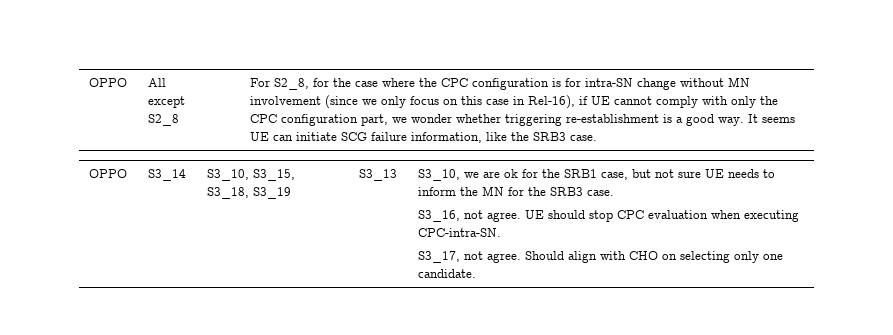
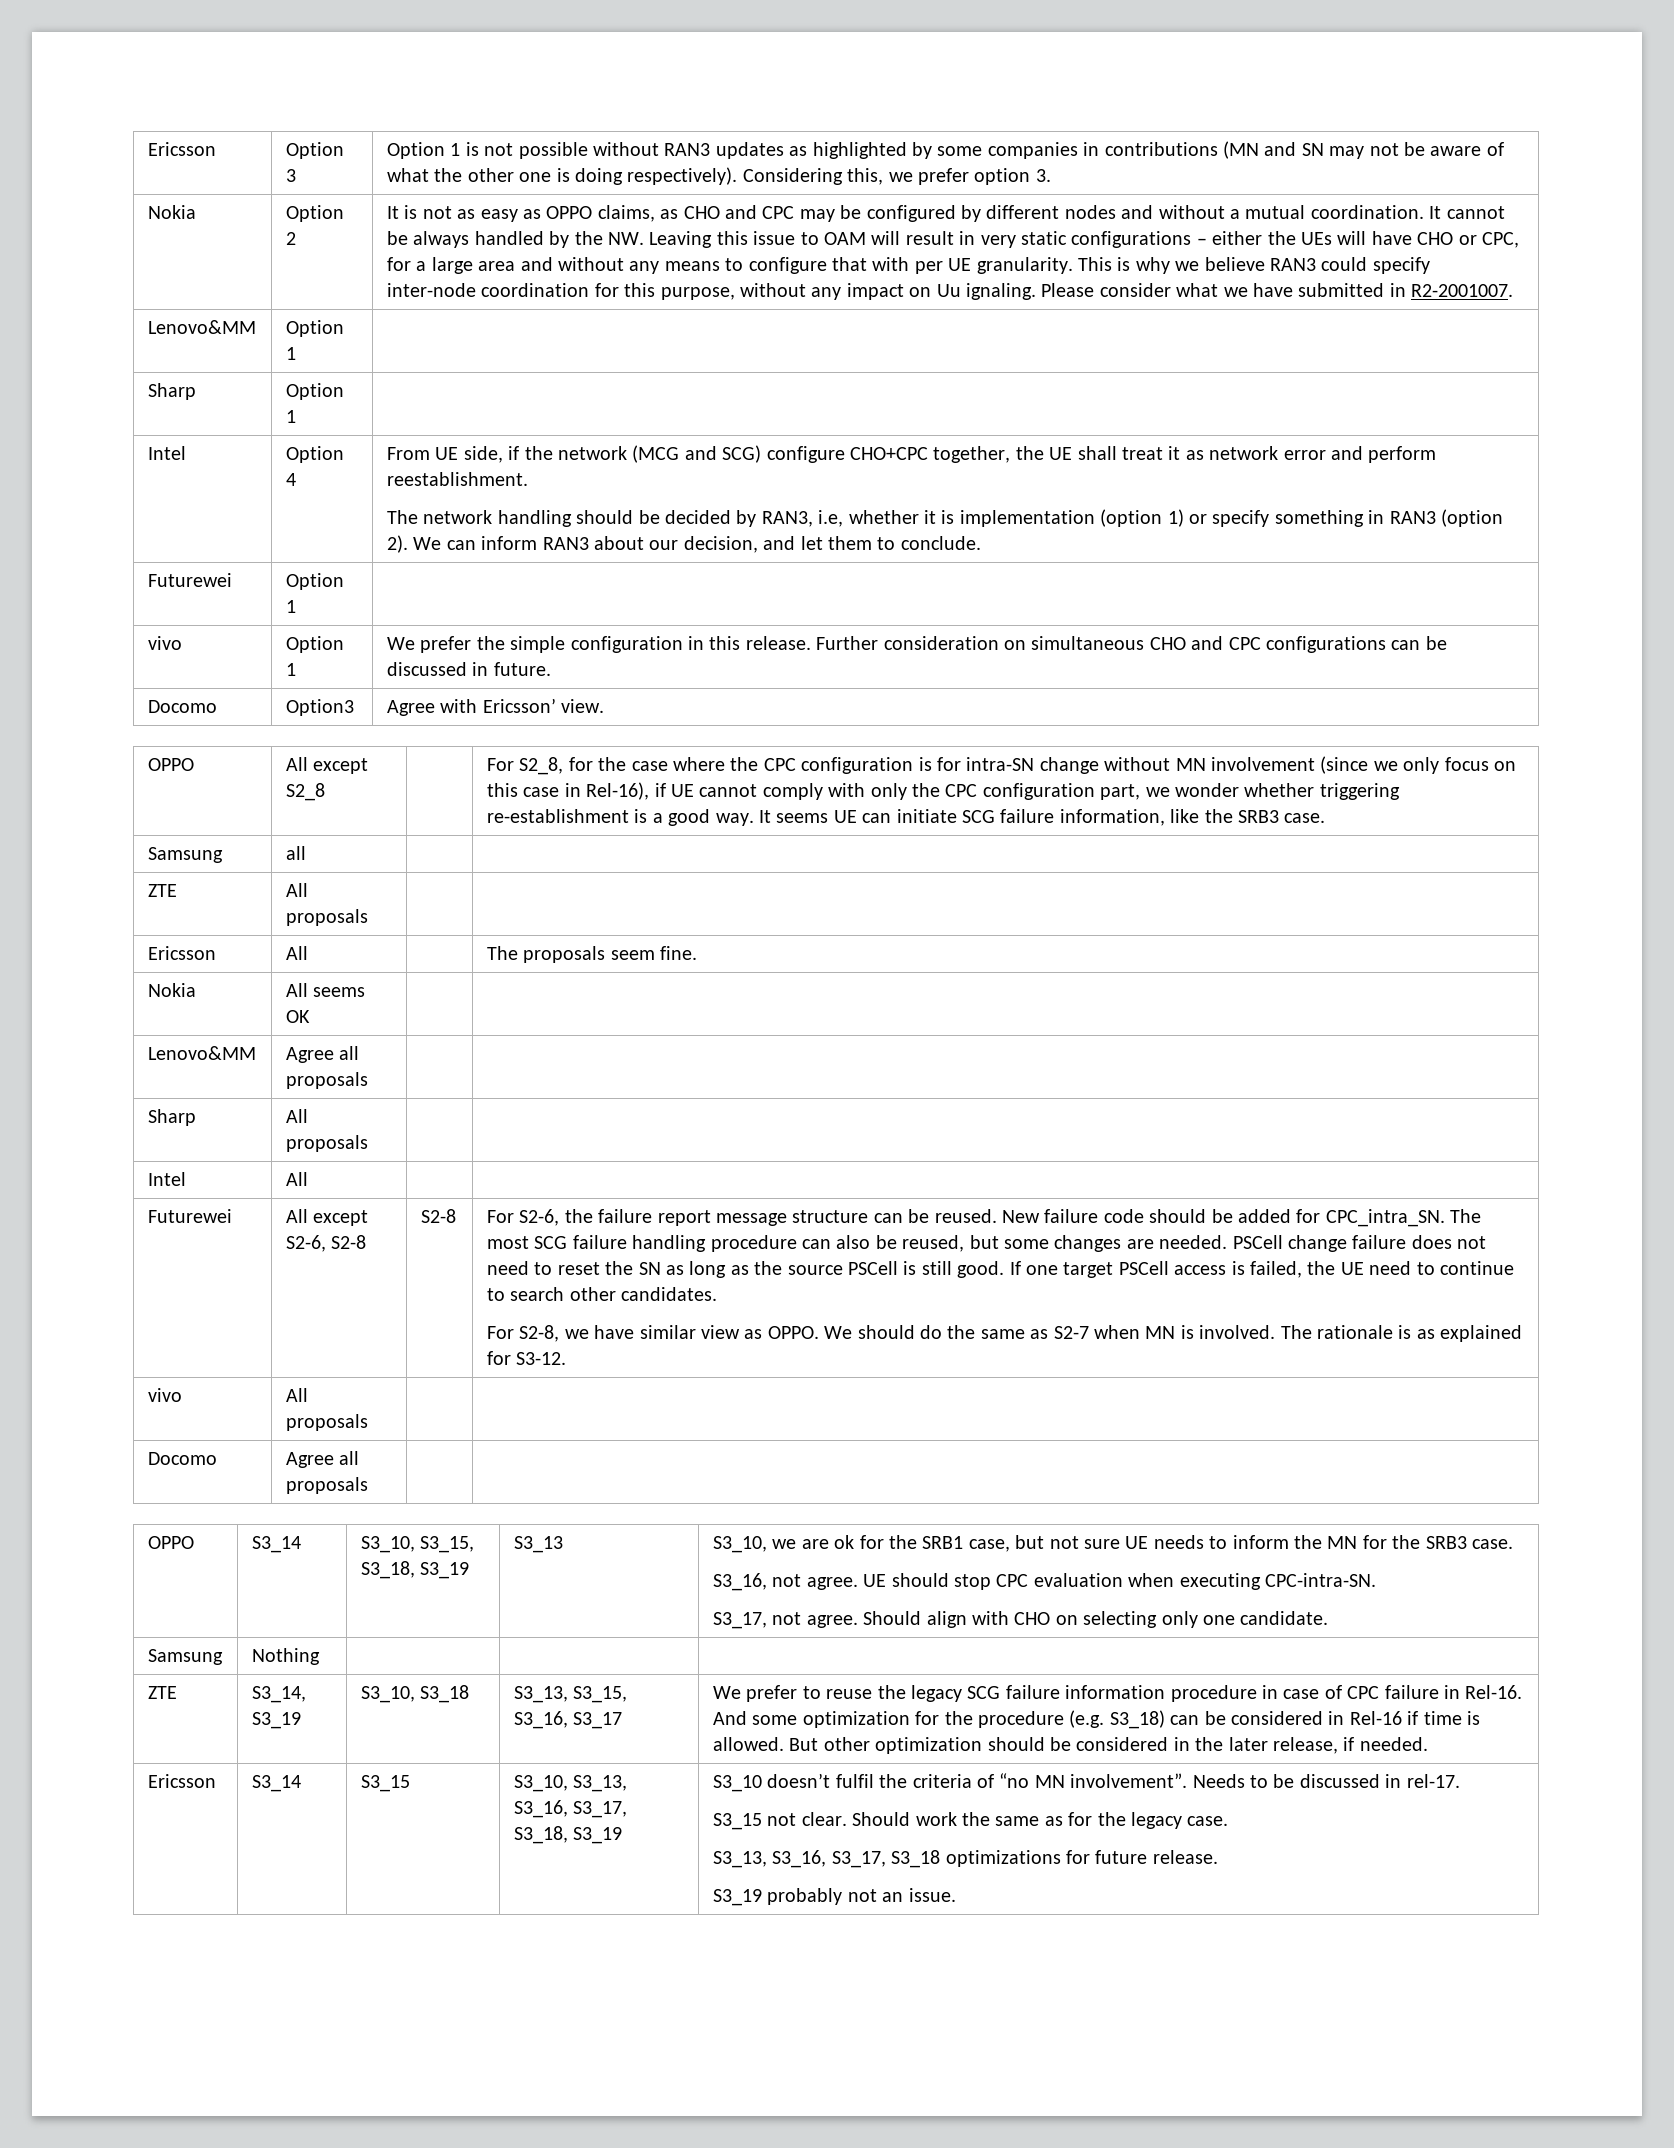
(89, 82) none -> [147,142,216,156] [285,142,344,159] [285,169,296,182] [386,141,1504,159] [386,167,1051,185] [147,205,196,219] [285,205,344,222] [285,232,296,245] [386,205,1505,222] [386,231,1519,248] [386,257,1430,274] [386,283,1514,300] [147,320,256,334] [285,320,344,337] [285,347,296,360] [147,383,196,400] [285,383,344,400] [285,410,296,423] [147,446,186,460] [285,446,344,463] [285,473,296,486] [386,445,1437,463] [386,472,528,486] [386,509,1503,527] [386,535,981,553] [147,573,232,587] [285,573,344,590] [285,600,296,613] [147,636,182,650] [285,636,344,653] [285,663,296,676] [386,636,1447,653] [386,662,551,676] [147,700,217,713] [285,699,354,716] [386,698,605,716] Ericsson | Option 3 | Option 1 is not possible without RAN3 updates as highlighted by some companies in contributions (MN and SN may not be aware of what the other one is doing respectively). Considering this, we prefer option 3. // Nokia | Option 2 | It is not as easy as OPPO claims, as CHO and CPC may be configured by different nodes and without a mutual coordination. It cannot be always handled by the NW. Leaving this issue to OAM will result in very static configurations – either the UEs will have CHO or CPC, for a large area and without any means to configure that with per UE granularity. This is why we believe RAN3 could specify inter-node coordination for this purpose, without any impact on Uu ignaling. Please consider what we have submitted in R2-2001007. // Lenovo&MM | Option 1 | // Sharp | Option 1 | // Intel | Option 4 | From UE side, if the network (MCG and SCG) configure CHO+CPC together, the UE shall treat it as network error and perform reestablishment. // The network handling should be decided by RAN3, i.e, whether it is implementation (option 1) or specify something in RAN3 (option 2). We can inform RAN3 about our decision, and let them to conclude. // Futurewei | Option 1 | // vivo | Option 1 | We prefer the simple configuration in this release. Further consideration on simultaneous CHO and CPC configurations can be discussed in future. // Docomo | Option3 | Agree with Ericsson’ view. //
(598, 138) none -> [147,847,223,863] [285,846,306,860] [147,884,177,897] [285,883,308,897] [285,909,368,926] [147,946,216,960] [285,946,308,960] [486,946,698,963] [147,983,196,997] [285,983,366,997] [285,1010,310,1023] [147,1046,256,1060] [285,1046,360,1063] [285,1072,368,1089] [147,1109,196,1126] [285,1109,308,1123] [285,1135,368,1152] [147,1172,186,1186] [285,1172,308,1186] [147,1209,232,1223] [285,1209,369,1226] [285,1235,367,1252] [420,1209,456,1223] [486,1209,1482,1227] [486,1235,1487,1252] [486,1261,1514,1278] [486,1287,718,1301] [486,1325,1523,1342] [486,1351,567,1365] [147,1388,182,1402] [285,1388,308,1402] [285,1414,368,1431] [147,1452,217,1465] [285,1451,360,1468] [285,1477,368,1494] // Samsung | all | | // ZTE | All proposals | | // Ericsson | All | | The proposals seem fine. // Nokia | All seems OK | | // Lenovo&MM | Agree all proposals | | // Sharp | All proposals | | // Intel | All | | // Futurewei | All except S2-6, S2-8 | S2-8 | For S2-6, the failure report message structure can be reused. New failure code should be added for CPC_intra_SN. The most SCG failure handling procedure can also be reused, but some changes are needed. PSCell change failure does not need to reset the SN as long as the source PSCell is still good. If one target PSCell access is failed, the UE need to continue to search other candidates. // For S2-8, we have similar view as OPPO. We should do the same as S2-7 when MN is involved. The rationale is as explained for S3-12. // vivo | All proposals | | // Docomo | Agree all proposals | |
(477, 273) none -> [147,1649,223,1665] [251,1648,320,1665] [147,1686,177,1699] [251,1686,306,1703] [251,1712,301,1729] [360,1685,470,1703] [513,1686,628,1703] [513,1711,623,1729] [712,1685,1523,1702] [712,1710,1480,1729] [712,1737,1428,1754] [147,1774,216,1788] [251,1775,301,1792] [360,1775,410,1792] [513,1775,628,1792] [513,1800,628,1818] [513,1826,623,1844] [712,1773,1460,1792] [712,1812,1229,1830] [712,1850,1218,1868] [712,1888,956,1906] // Samsung | Nothing | | | // ZTE | S3_14, S3_19 | S3_10, S3_18 | S3_13, S3_15, S3_16, S3_17 | We prefer to reuse the legacy SCG failure information procedure in case of CPC failure in Rel-16. And some optimization for the procedure (e.g. S3_18) can be considered in Rel-16 if time is allowed. But other optimization should be considered in the later release, if needed. // Ericsson | S3_14 | S3_15 | S3_10, S3_13, S3_16, S3_17, S3_18, S3_19 | S3_10 doesn’t fulfil the criteria of “no MN involvement”. Needs to be discussed in rel-17. // S3_15 not clear. Should work the same as for the legacy case. // S3_13, S3_16, S3_17, S3_18 optimizations for future release. // S3_19 probably not an issue.

